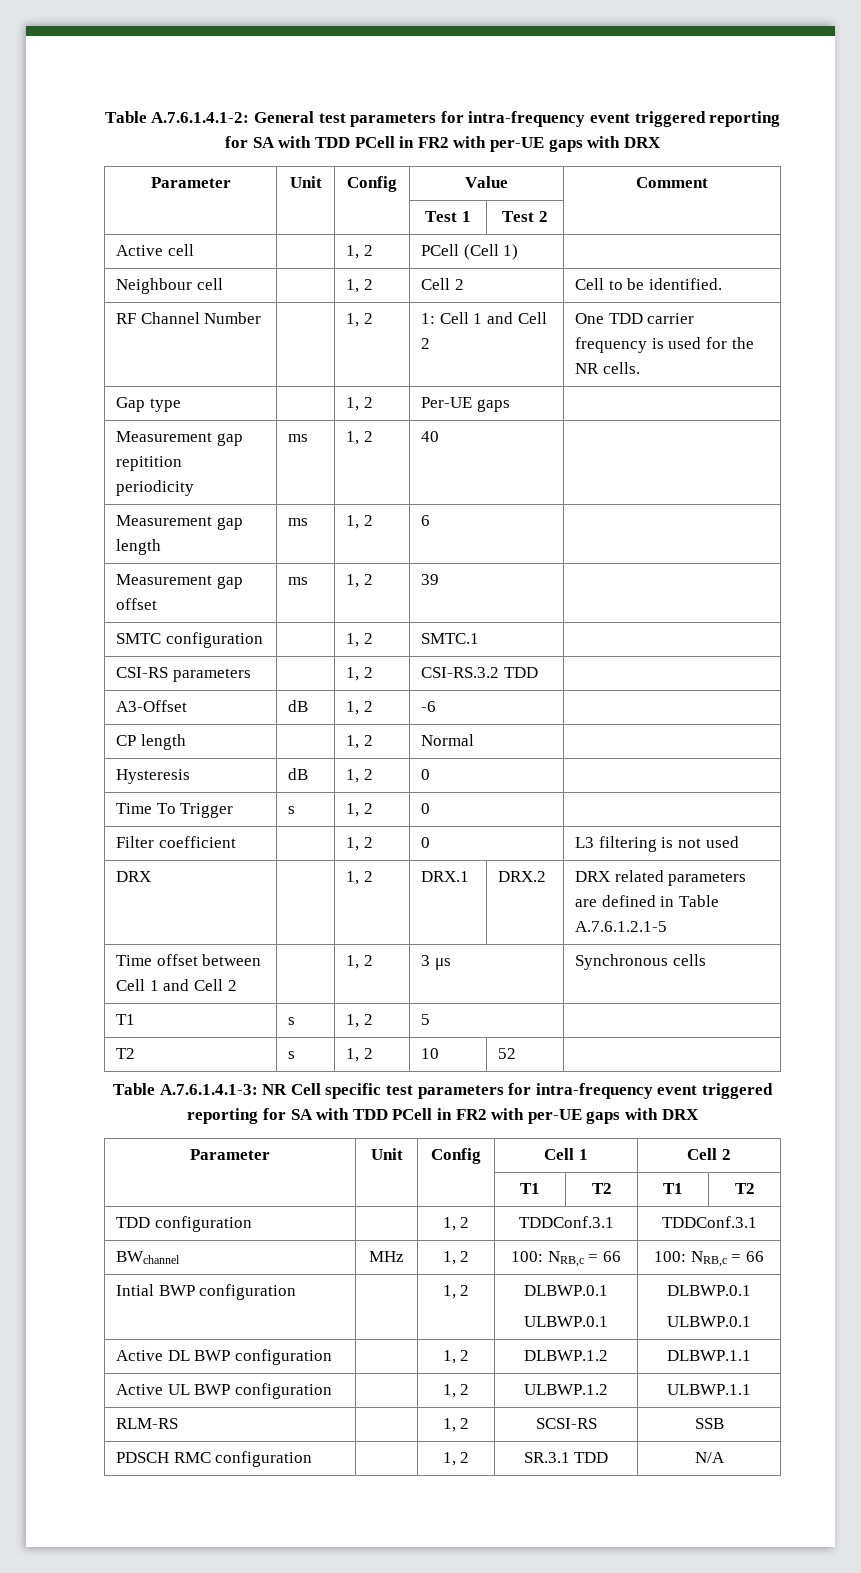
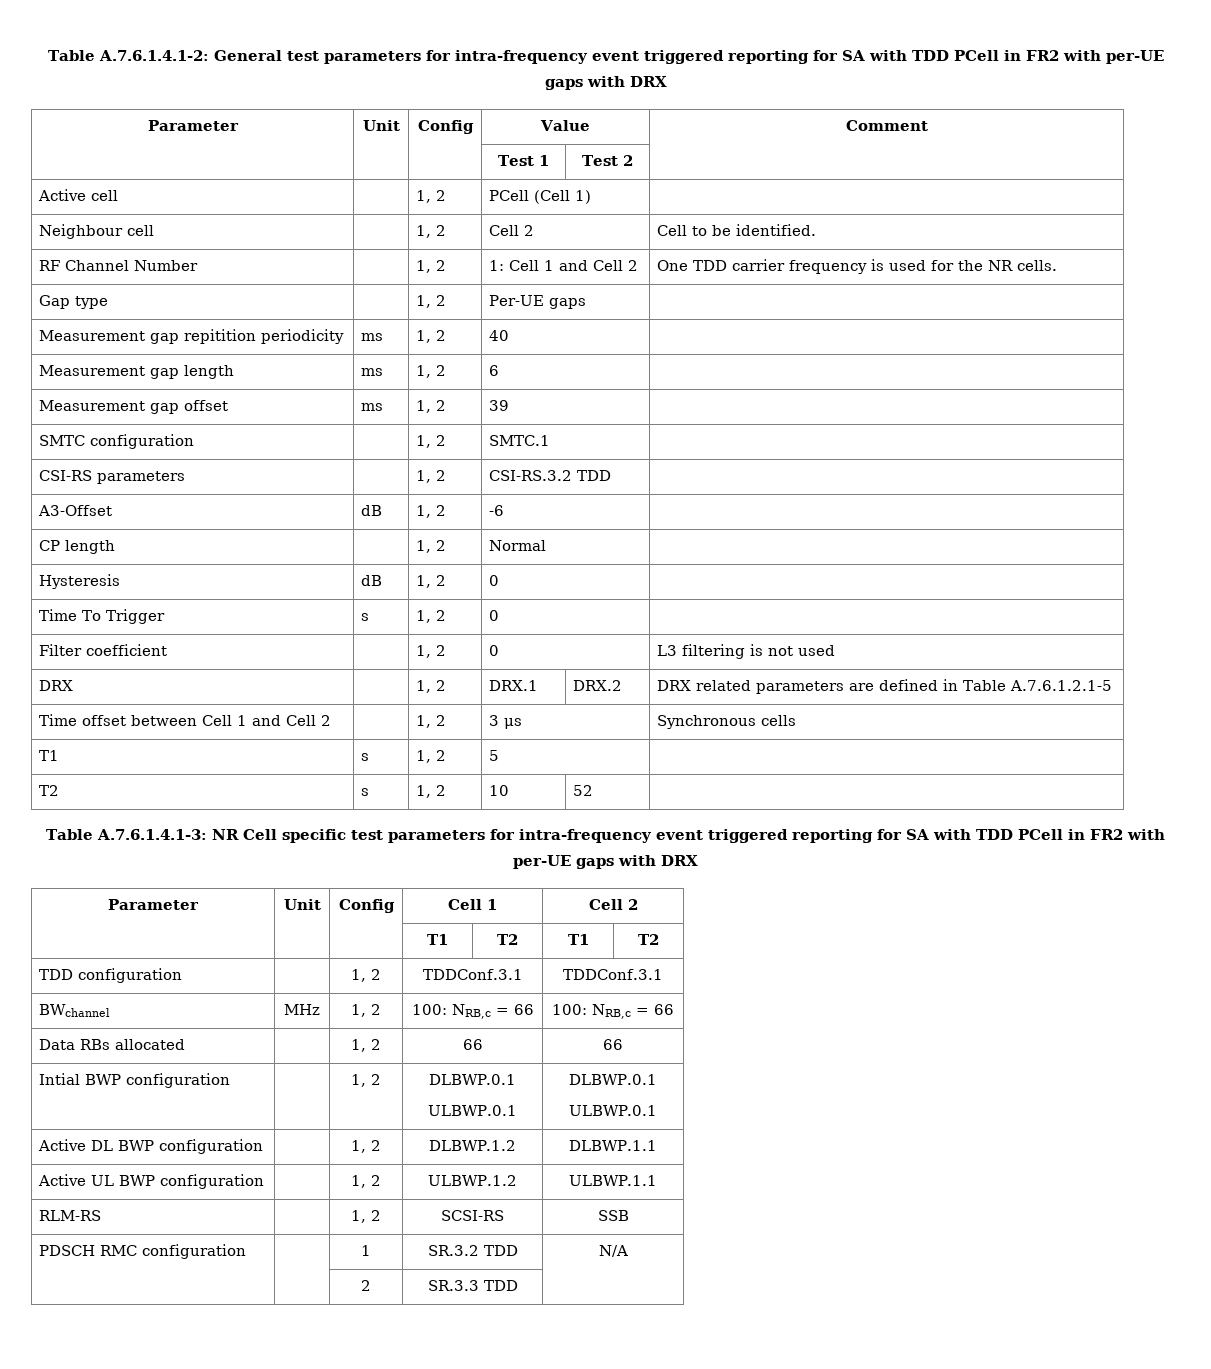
(764, 1256) none -> [39,1039,186,1050] [351,1039,381,1052] [462,1039,483,1050] [603,1039,623,1050] // Data RBs allocated | | 1, 2 | 66 | 66
[442,1452,470,1466] [523,1452,570,1463] 1, 2 | SR.3.1 -> [361,1245,371,1256] [427,1245,479,1256] 1 | SR.3.2
(725, 1457) none -> [361,1280,371,1291] [427,1280,518,1291] // | | 2 | SR.3.3 TDD |

